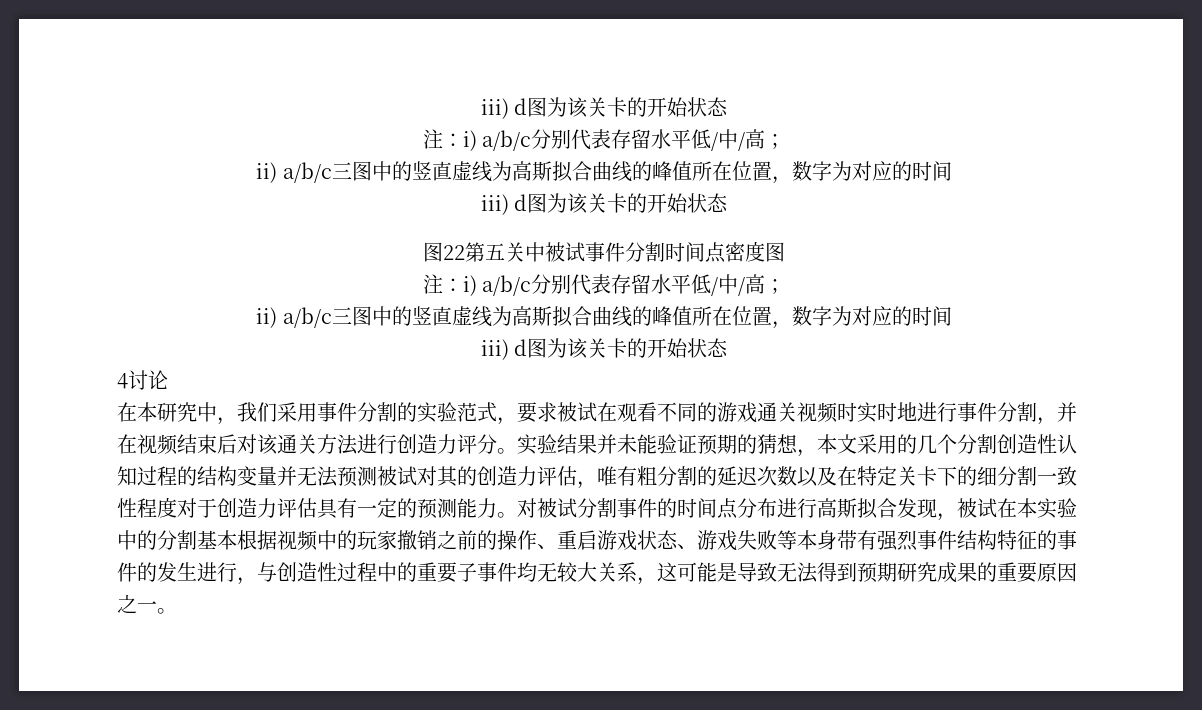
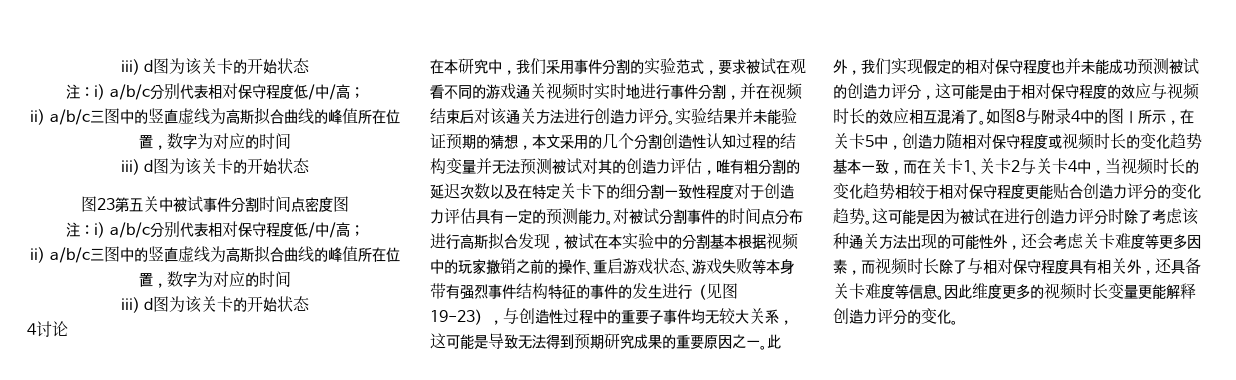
[611,129,692,149] 存留水平 -> [207,83,294,100] 相对保守程度
[443,245,465,260] 22 -> [97,198,115,210] 23
[611,274,692,294] 存留水平 -> [207,221,294,238] 相对保守程度
(237, 572) none -> [692,283,738,300] [430,309,489,325] （见图19-23）
(177, 611) none -> [767,334,781,349] [833,58,1199,75] [833,83,1200,100] [833,108,1194,125] [833,133,1202,150] [833,158,1199,175] [833,183,1201,200] [833,208,1199,225] [833,233,1201,250] [833,258,1201,275] [833,283,1196,300] [833,308,958,325] 此外，我们实现假定的相对保守程度也并未能成功预测被试的创造力评分，这可能是由于相对保守程度的效应与视频时长的效应相互混淆了。如图8与附录4中的图Ⅰ所示，在关卡5中，创造力随相对保守程度或视频时长的变化趋势基本一致，而在关卡1、关卡2与关卡4中，当视频时长的变化趋势相较于相对保守程度更能贴合创造力评分的变化趋势。这可能是因为被试在进行创造力评分时除了考虑该种通关方法出现的可能性外，还会考虑关卡难度等更多因素，而视频时长除了与相对保守程度具有相关外，还具备关卡难度等信息。因此维度更多的视频时长变量更能解释创造力评分的变化。

